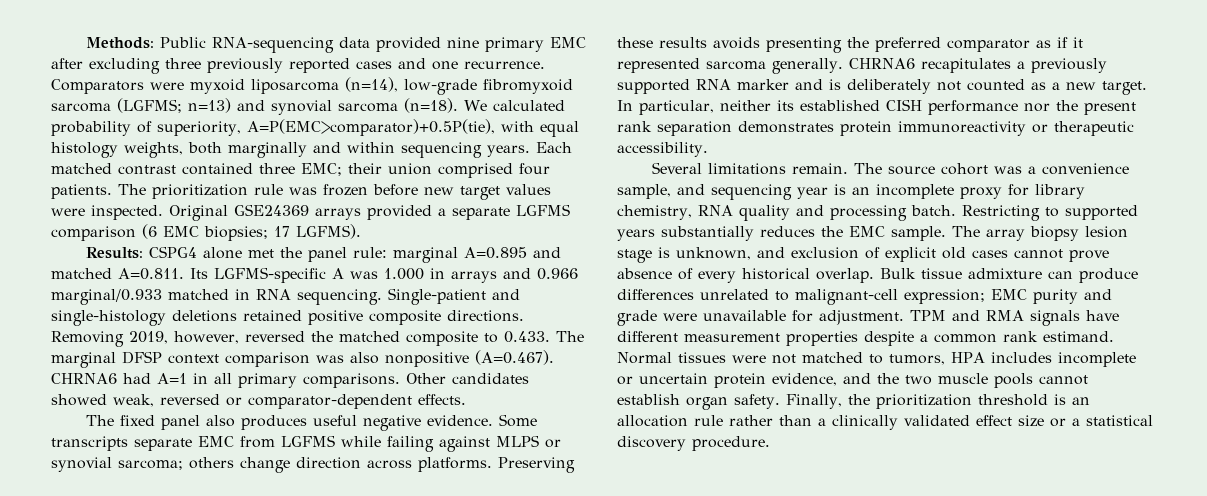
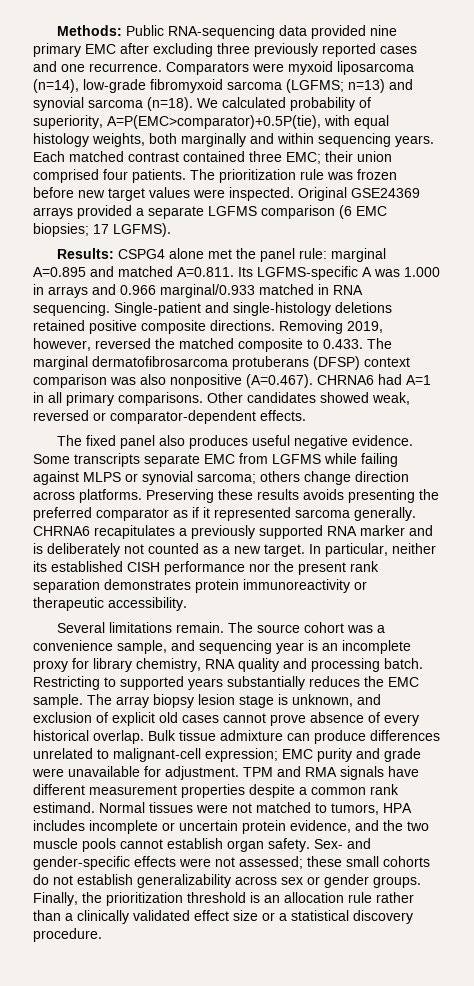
[122,351,162,364] DFSP -> [92,356,360,370] dermatofibrosarcoma protuberans (DFSP)
(780, 401) none -> [314,838,371,849] [33,856,430,870] [33,874,421,888] Sex- and gender-specific effects were not assessed; these small cohorts do not establish generalizability across sex or gender groups.

